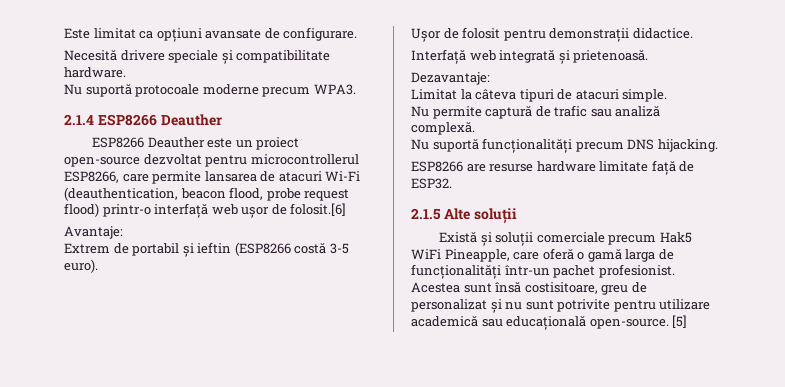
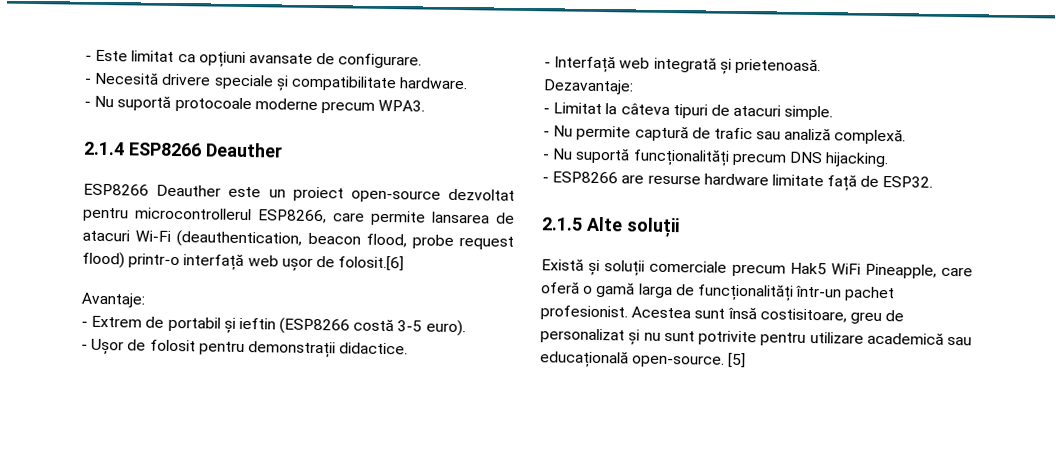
(64, 33) none -> [85,55,92,61] -
(358, 34) none -> [84,78,92,84] -
(126, 72) none -> [84,101,91,107] -
(123, 232) none -> [81,321,88,327] -
(98, 266) none -> [81,344,88,350] -
(693, 33) none -> [544,62,551,68] -
(490, 78) none -> [543,108,550,114] -
(668, 95) none -> [543,131,550,137] -
(475, 128) none -> [542,154,550,160] -
(718, 145) none -> [542,177,549,183] -

